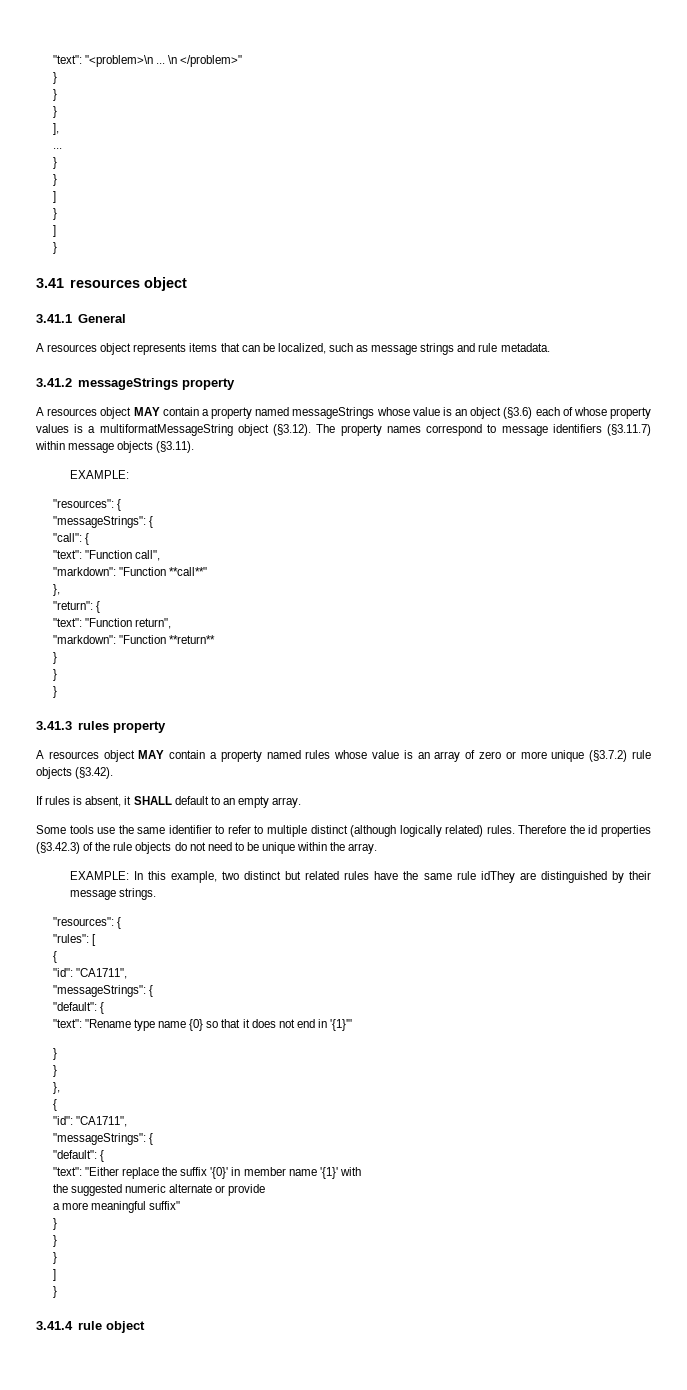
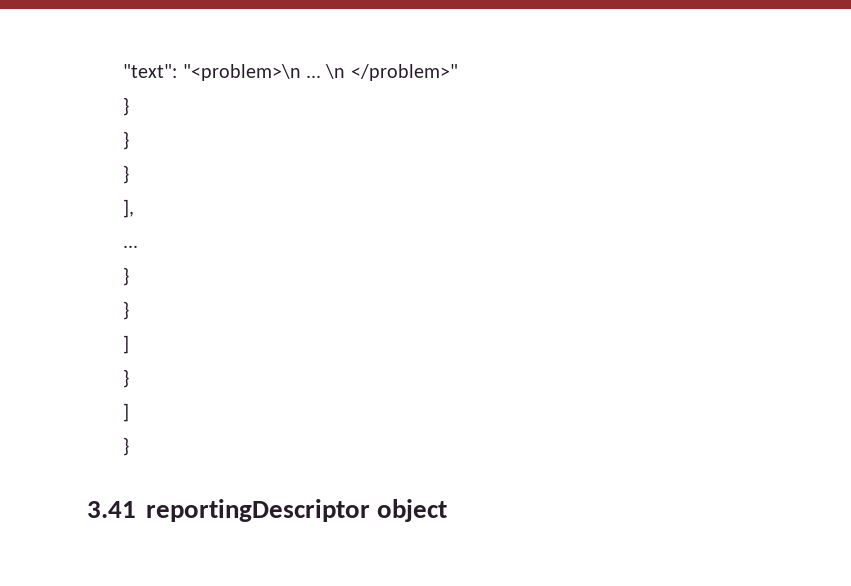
[69,277,187,291] [36,314,126,323] [36,343,550,355] [36,378,235,390] [36,407,651,419] [36,424,651,436] [35,441,195,453] [69,470,129,479] [52,499,121,511] [52,516,153,528] [52,533,89,545] [52,550,161,561] [52,567,208,576] [52,584,60,596] [52,601,100,613] [52,618,172,629] [52,635,216,644] [52,652,57,664] [52,669,57,681] [52,686,57,698] [36,721,166,733] [36,750,651,762] [36,767,114,779] [36,796,302,808] [36,825,651,837] [36,842,378,854] [69,871,651,883] [69,888,156,900] [52,917,121,929] [52,934,96,946] [52,951,57,963] [52,968,127,979] [52,985,153,997] [52,1002,104,1014] [52,1019,353,1031] [52,1048,57,1060] [52,1065,57,1077] [52,1082,60,1094] [52,1099,57,1111] [52,1116,127,1127] [52,1133,153,1145] [52,1150,104,1162] [52,1167,361,1179] [52,1184,266,1196] [52,1201,181,1213] [52,1218,57,1230] [52,1235,57,1247] [52,1252,57,1264] [52,1269,56,1281] [52,1286,57,1298] [36,1321,145,1333] resources object // 3.41.1 General // A resources object represents items that can be localized, such as message strings and rule metadata. // 3.41.2 messageStrings property // A resources object MAY contain a property named messageStrings whose value is an object (§3.6) each of whose property values is a multiformatMessageString object (§3.12). The property names correspond to message identifiers (§3.11.7) within message objects (§3.11). // EXAMPLE: // "resources": { // "messageStrings": { // "call": { // "text": "Function call", // "markdown": "Function **call**" // }, // "return": { // "text": "Function return", // "markdown": "Function **return** // } // } // } // 3.41.3 rules property // A resources object MAY contain a property named rules whose value is an array of zero or more unique (§3.7.2) rule objects (§3.42). // If rules is absent, it SHALL default to an empty array. // Some tools use the same identifier to refer to multiple distinct (although logically related) rules. Therefore the id properties (§3.42.3) of the rule objects do not need to be unique within the array. // EXAMPLE: In this example, two distinct but related rules have the same rule idThey are distinguished by their message strings. // "resources": { // "rules": [ // { // "id": "CA1711", // "messageStrings": { // "default": { // "text": "Rename type name {0} so that it does not end in '{1}'" // } // } // }, // { // "id": "CA1711", // "messageStrings": { // "default": { // "text": "Either replace the suffix '{0}' in member name '{1}' with // the suggested numeric alternate or provide // a more meaningful suffix" // } // } // } // ] // } // 3.41.4 rule object -> [146,499,448,522] reportingDescriptor object

